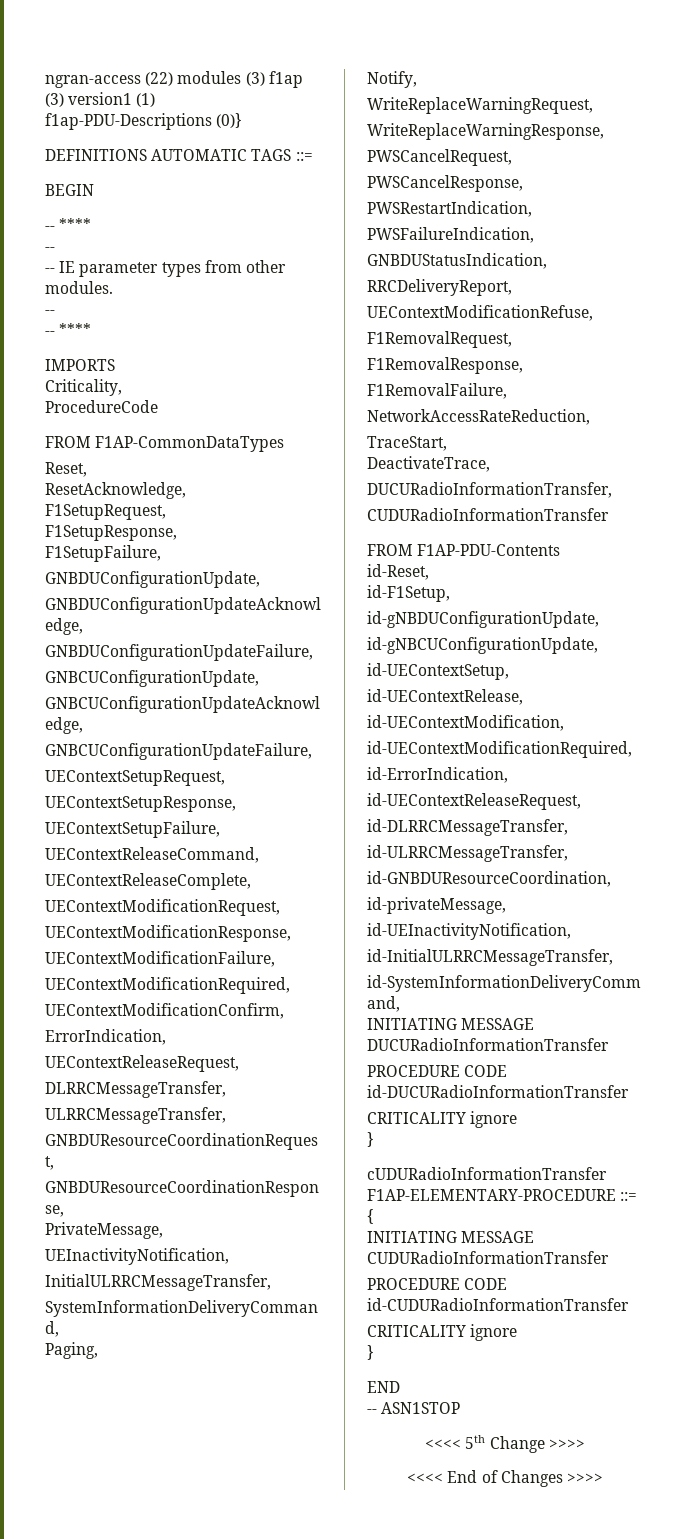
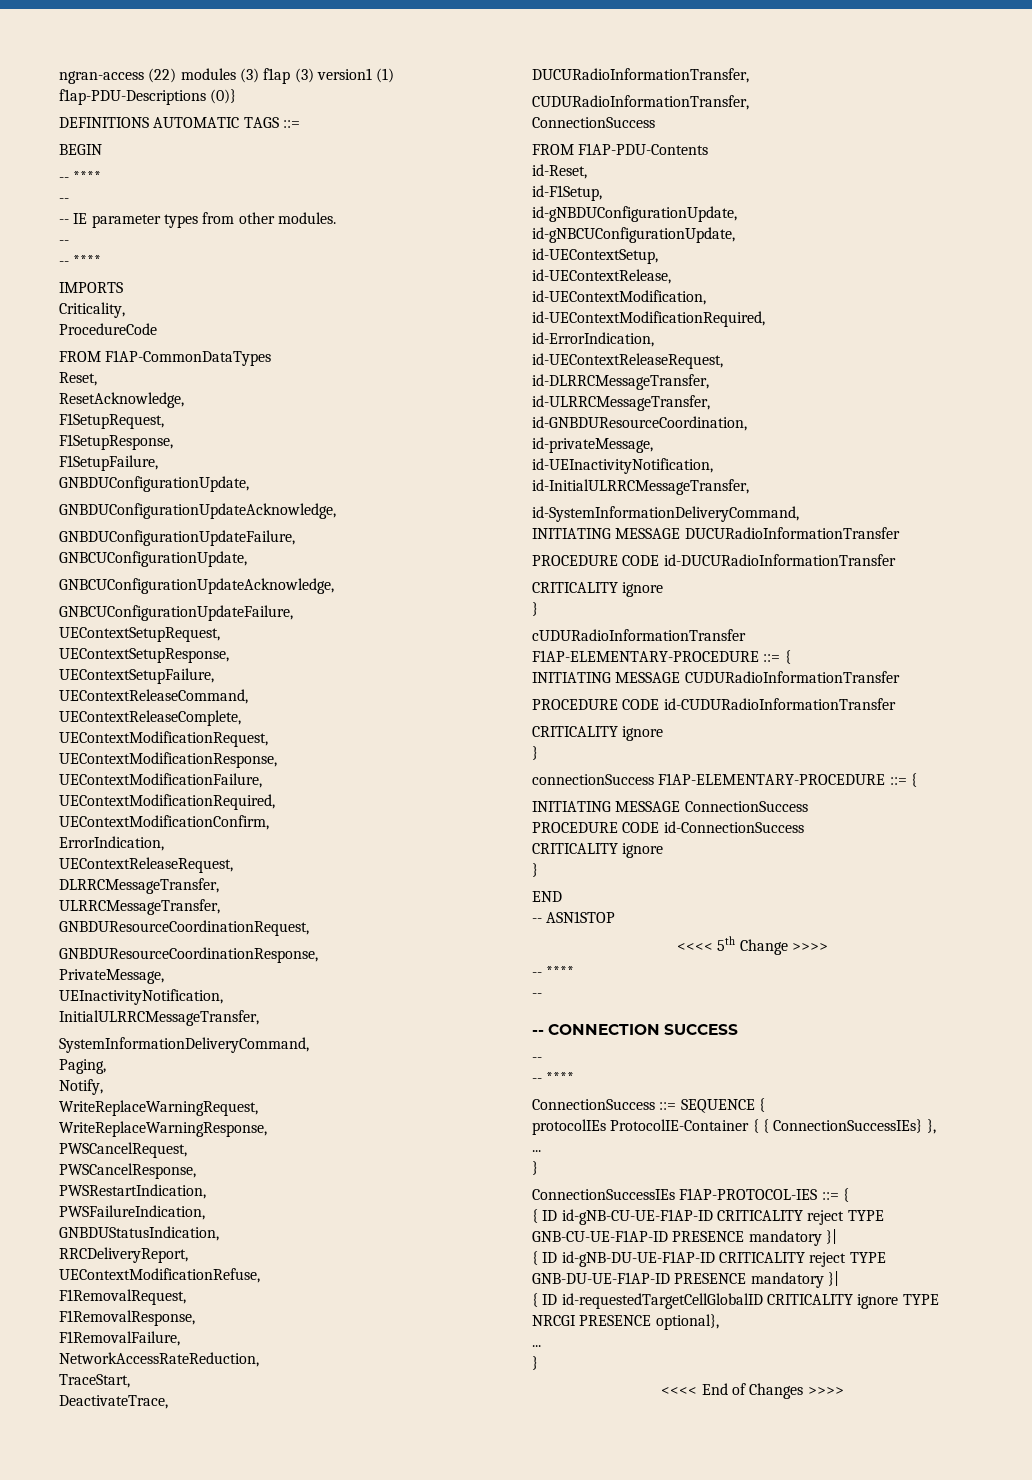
[367,508,609,521] CUDURadioInformationTransfer -> [532,95,749,110] [532,117,655,128] CUDURadioInformationTransfer, // ConnectionSuccess
(374, 1352) none -> [532,773,917,787] [532,801,808,812] [532,821,804,833] [532,843,664,858] [532,863,538,877] // connectionSuccess F1AP-ELEMENTARY-PROCEDURE ::= { // INITIATING MESSAGE ConnectionSuccess // PROCEDURE CODE id-ConnectionSuccess // CRITICALITY ignore // }
(585, 1444) none -> [532,966,575,977] [532,993,542,998] [532,1024,739,1035] [532,1057,542,1062] [532,1072,575,1083] [532,1098,765,1113] [532,1119,936,1135] [532,1150,541,1152] [532,1161,538,1175] [532,1188,849,1202] [532,1209,884,1225] [532,1229,837,1246] [532,1251,886,1267] [532,1271,839,1288] [532,1293,939,1309] [532,1314,719,1330] [532,1345,541,1347] [532,1356,538,1370] // -- **** // -- // -- CONNECTION SUCCESS // -- // -- **** // ConnectionSuccess ::= SEQUENCE { // protocolIEs ProtocolIE-Container { { ConnectionSuccessIEs} }, // ... // } // ConnectionSuccessIEs F1AP-PROTOCOL-IES ::= { // { ID id-gNB-CU-UE-F1AP-ID CRITICALITY reject TYPE GNB-CU-UE-F1AP-ID PRESENCE mandatory }| // { ID id-gNB-DU-UE-F1AP-ID CRITICALITY reject TYPE GNB-DU-UE-F1AP-ID PRESENCE mandatory }| // { ID id-requestedTargetCellGlobalID CRITICALITY ignore TYPE NRCGI PRESENCE optional}, // ... // }

